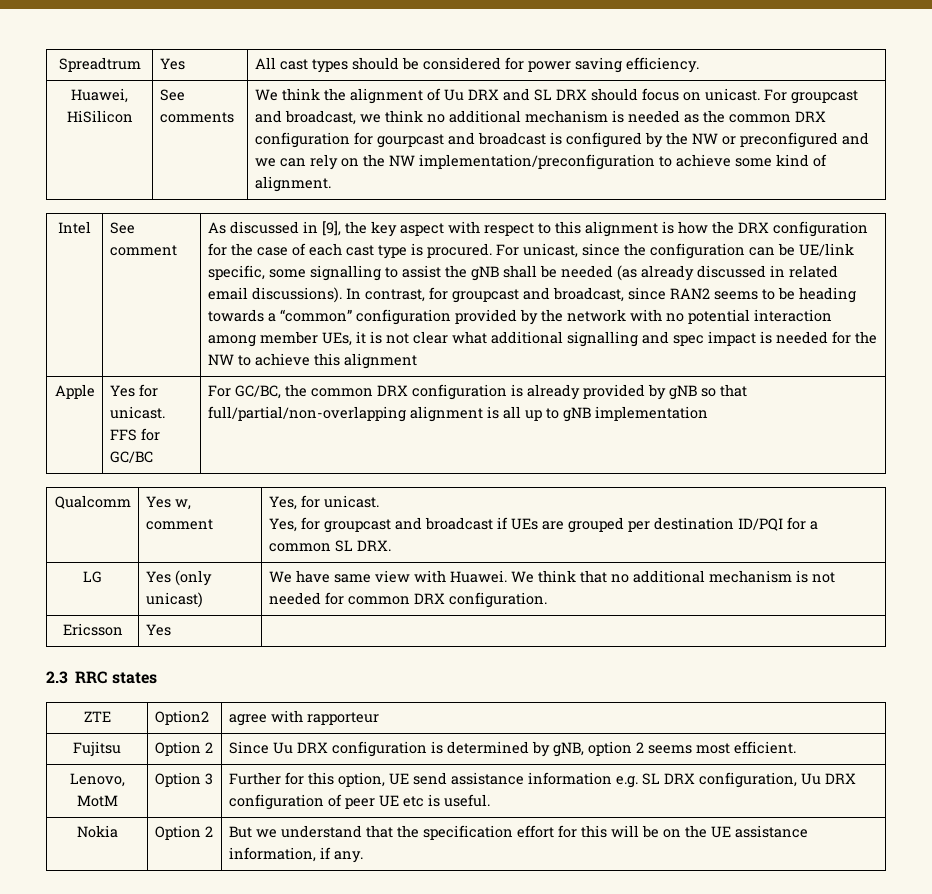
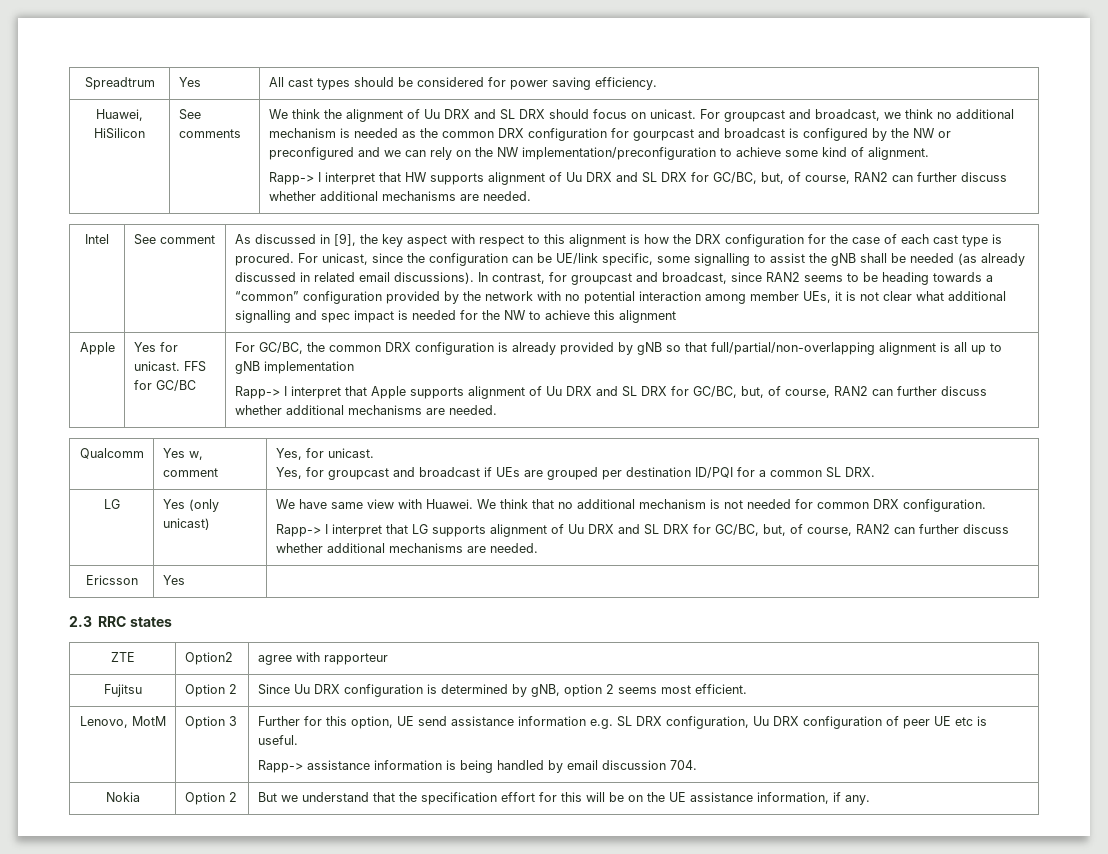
(331, 184) none -> [268,172,1007,185] [268,191,531,201] // Rapp-> I interpret that HW supports alignment of Uu DRX and SL DRX for GC/BC, but, of course, RAN2 can further discuss whether additional mechanisms are needed.
(708, 413) none -> [234,386,987,399] [234,405,497,415] // Rapp-> I interpret that Apple supports alignment of Uu DRX and SL DRX for GC/BC, but, of course, RAN2 can further discuss whether additional mechanisms are needed.
(547, 600) none -> [275,524,1009,537] [275,543,538,553] // Rapp-> I interpret that LG supports alignment of Uu DRX and SL DRX for GC/BC, but, of course, RAN2 can further discuss whether additional mechanisms are needed.
(490, 800) none -> [257,760,697,773] // Rapp-> assistance information is being handled by email discussion 704.

